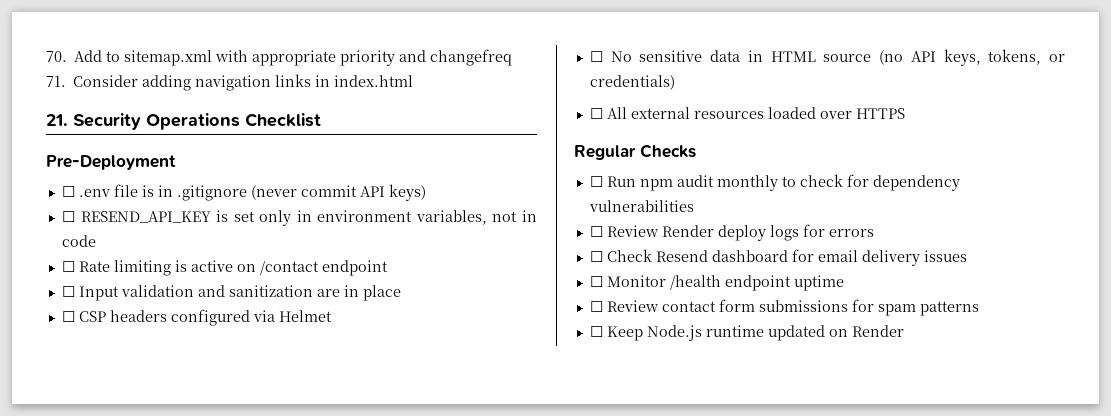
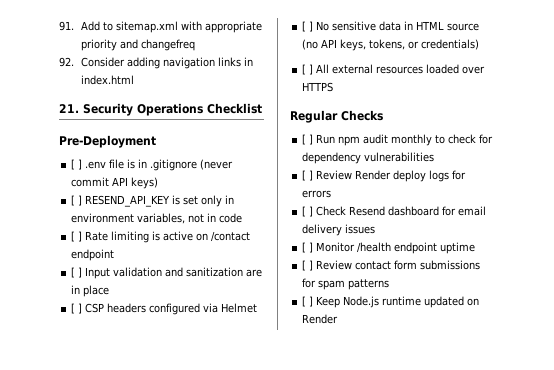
[46,51,67,62] 70. -> [59,21,74,31] 91.
[46,76,66,87] 71. -> [59,57,74,67] 92.
[61,186,75,197] ☐ -> [71,159,83,170] [ ]
[61,211,75,222] ☐ -> [71,195,83,206] [ ]
[61,261,75,272] ☐ -> [71,231,83,242] [ ]
[61,286,75,297] ☐ -> [71,267,83,278] [ ]
[61,311,75,322] ☐ -> [71,303,83,314] [ ]
[589,51,603,62] ☐ -> [302,21,314,32] [ ]
[589,108,603,119] ☐ -> [302,64,314,75] [ ]
[589,176,603,187] ☐ -> [302,134,314,145] [ ]
[589,226,603,237] ☐ -> [302,170,314,181] [ ]
[589,251,603,262] ☐ -> [302,206,314,217] [ ]
[589,276,603,287] ☐ -> [302,242,314,253] [ ]
[589,301,603,312] ☐ -> [302,260,314,271] [ ]
[589,326,603,337] ☐ -> [302,296,314,307] [ ]

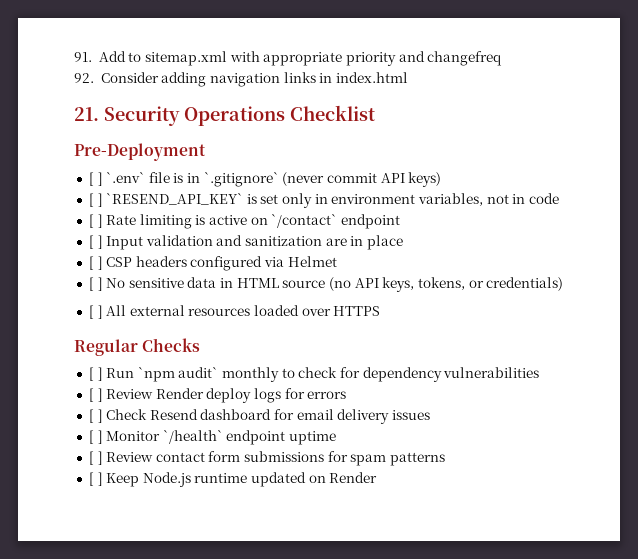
[85,161,107,169] .env -> [106,172,146,183] `.env`
[150,159,198,171] .gitignore -> [203,172,279,187] `.gitignore`
[85,195,171,207] RESEND_API_KEY -> [106,193,244,205] `RESEND_API_KEY`
[211,231,251,242] /contact -> [271,214,338,228] `/contact`
[338,134,389,146] npm audit -> [137,367,219,382] `npm audit`
[357,242,392,253] /health -> [162,430,223,444] `/health`

